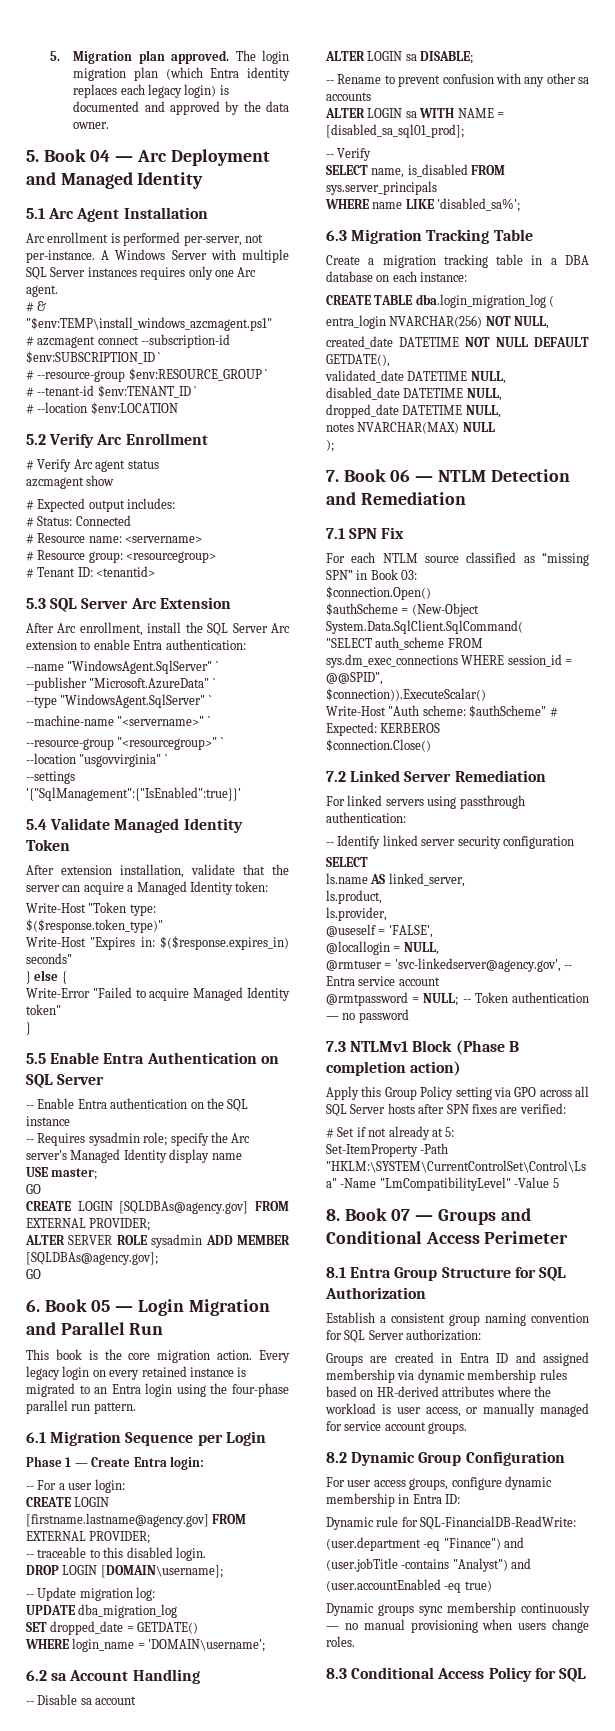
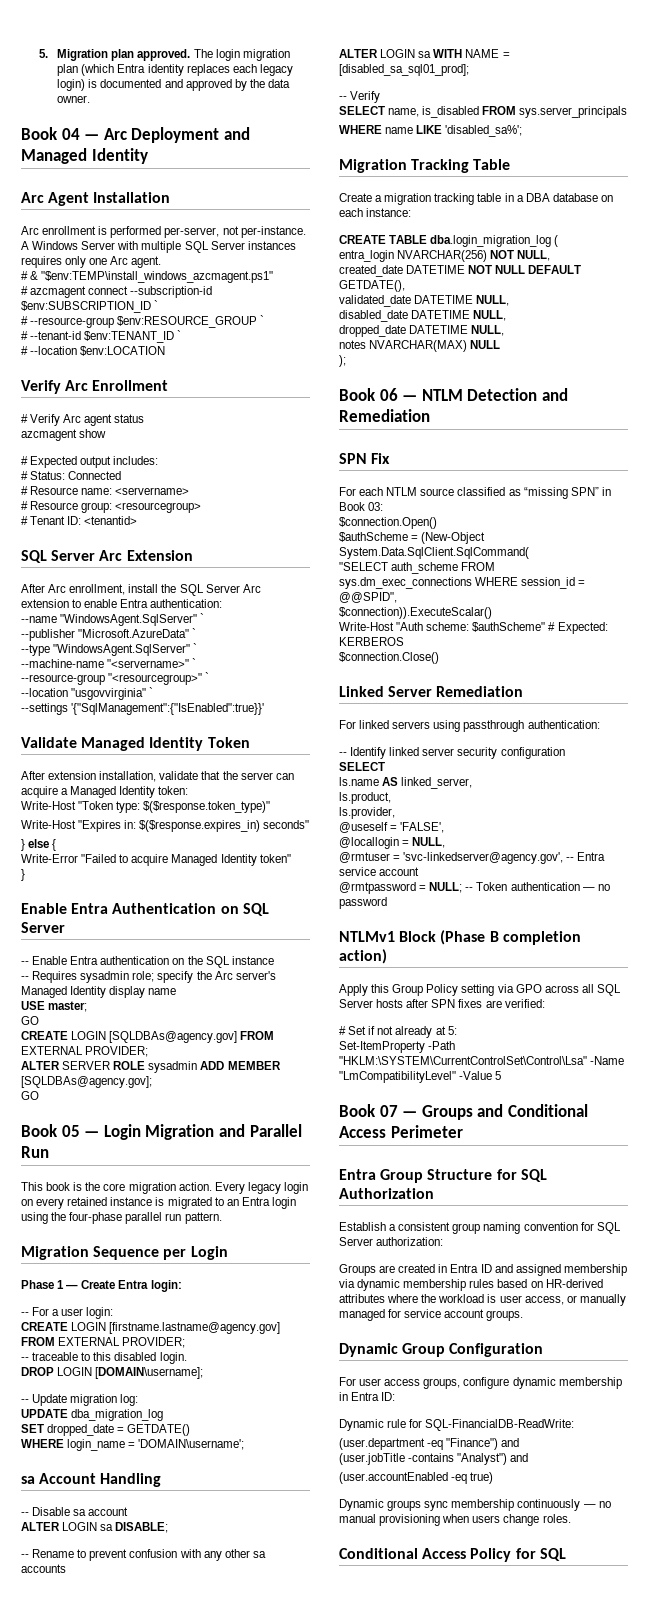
[26,150,39,162] 5. -> (91, 99) none
[26,208,45,219] 5.1 -> (148, 156) none
[26,434,46,445] 5.2 -> (166, 351) none
[26,598,46,609] 5.3 -> (138, 520) none
[26,819,47,830] 5.4 -> (265, 709) none
[26,1053,46,1064] 5.5 -> (25, 875) none
[26,1299,40,1312] 6. -> (39, 1095) none
[26,1432,46,1443] 6.1 -> (222, 1218) none
[26,1670,47,1681] 6.2 -> (245, 1444) none
[326,230,347,241] 6.3 -> (523, 131) none
[326,470,339,482] 7. -> (346, 361) none
[326,528,345,539] 7.1 -> (430, 415) none
[326,771,346,782] 7.2 -> (439, 658) none
[326,1041,346,1052] 7.3 -> (387, 903) none
[326,1209,340,1221] 8. -> (502, 1075) none
[326,1267,346,1278] 8.1 -> (463, 1131) none
[326,1452,347,1463] 8.2 -> (524, 1315) none
[326,1668,347,1679] 8.3 -> (571, 1518) none

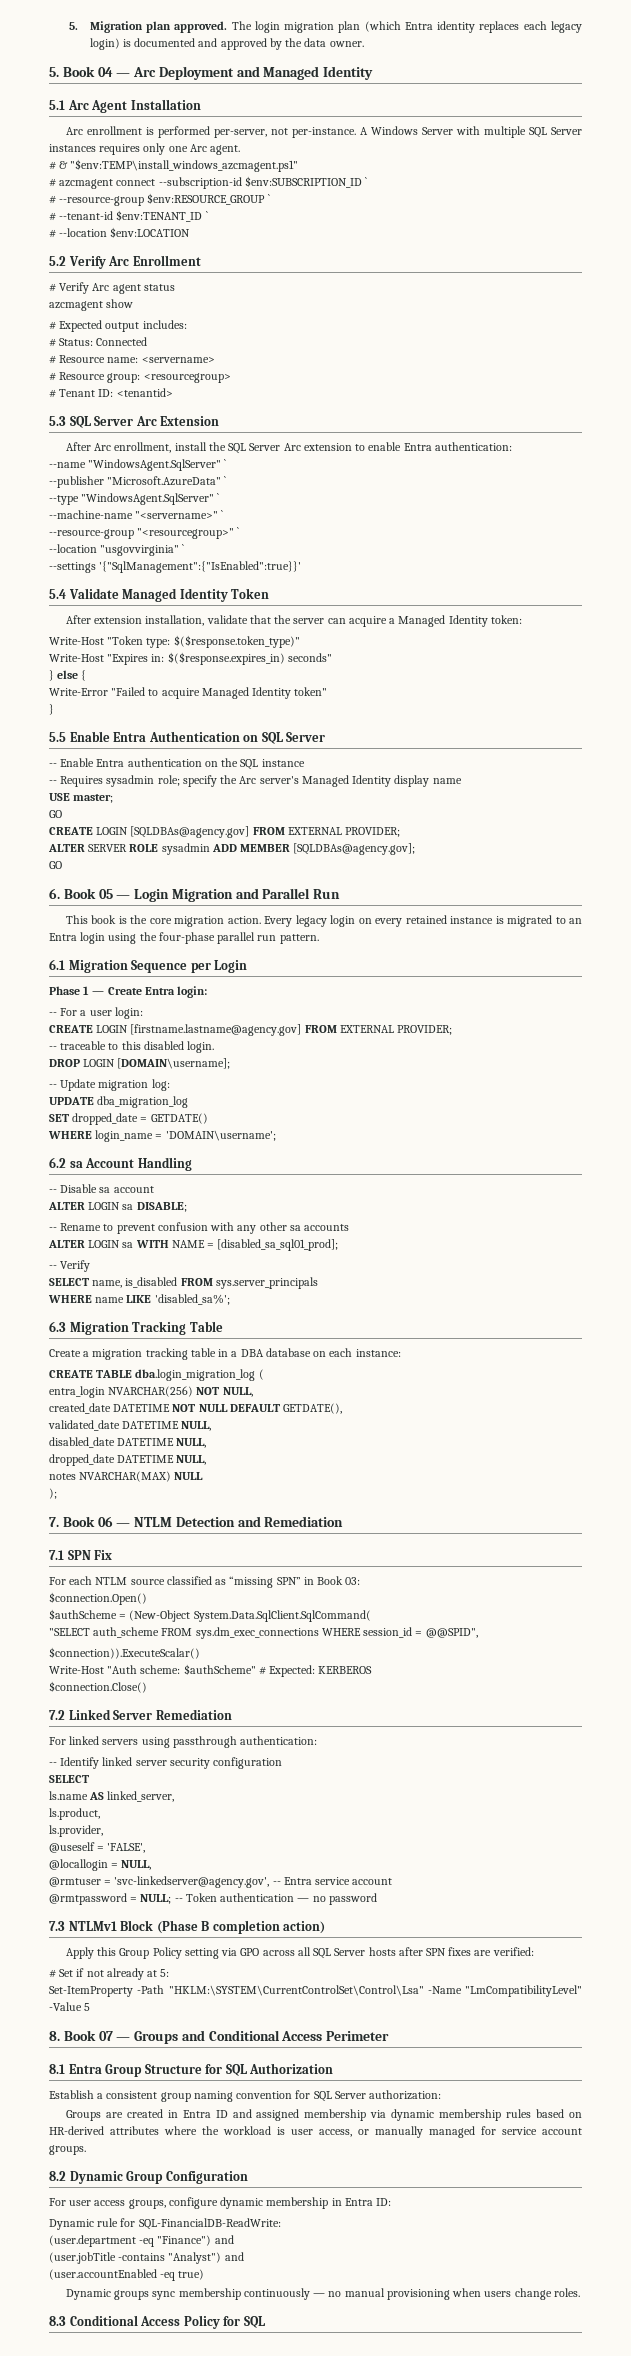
(91, 99) none -> [49,67,59,77] 5.
(148, 156) none -> [49,100,65,110] 5.1
(166, 351) none -> [49,256,66,266] 5.2
(138, 520) none -> [49,416,66,426] 5.3
(265, 709) none -> [49,589,66,599] 5.4
(25, 875) none -> [49,732,66,742] 5.5
(39, 1095) none -> [49,888,60,899] 6.
(222, 1218) none -> [49,959,65,970] 6.1
(245, 1444) none -> [49,1157,66,1168] 6.2
(523, 131) none -> [49,1321,66,1332] 6.3
(346, 361) none -> [49,1517,59,1527] 7.
(430, 415) none -> [49,1550,64,1560] 7.1
(439, 658) none -> [49,1710,65,1720] 7.2
(387, 903) none -> [49,1921,65,1931] 7.3
(502, 1075) none -> [49,2031,60,2041] 8.
(463, 1131) none -> [49,2064,65,2074] 8.1
(524, 1315) none -> [49,2171,66,2181] 8.2
(571, 1518) none -> [49,2316,66,2326] 8.3

